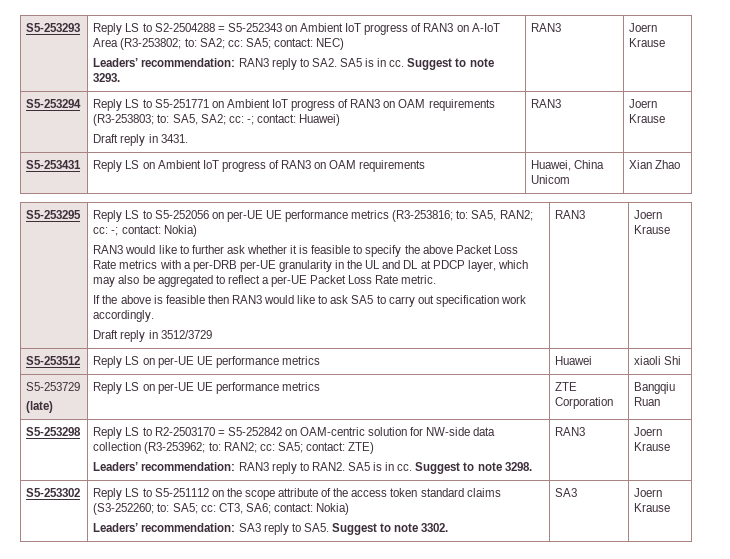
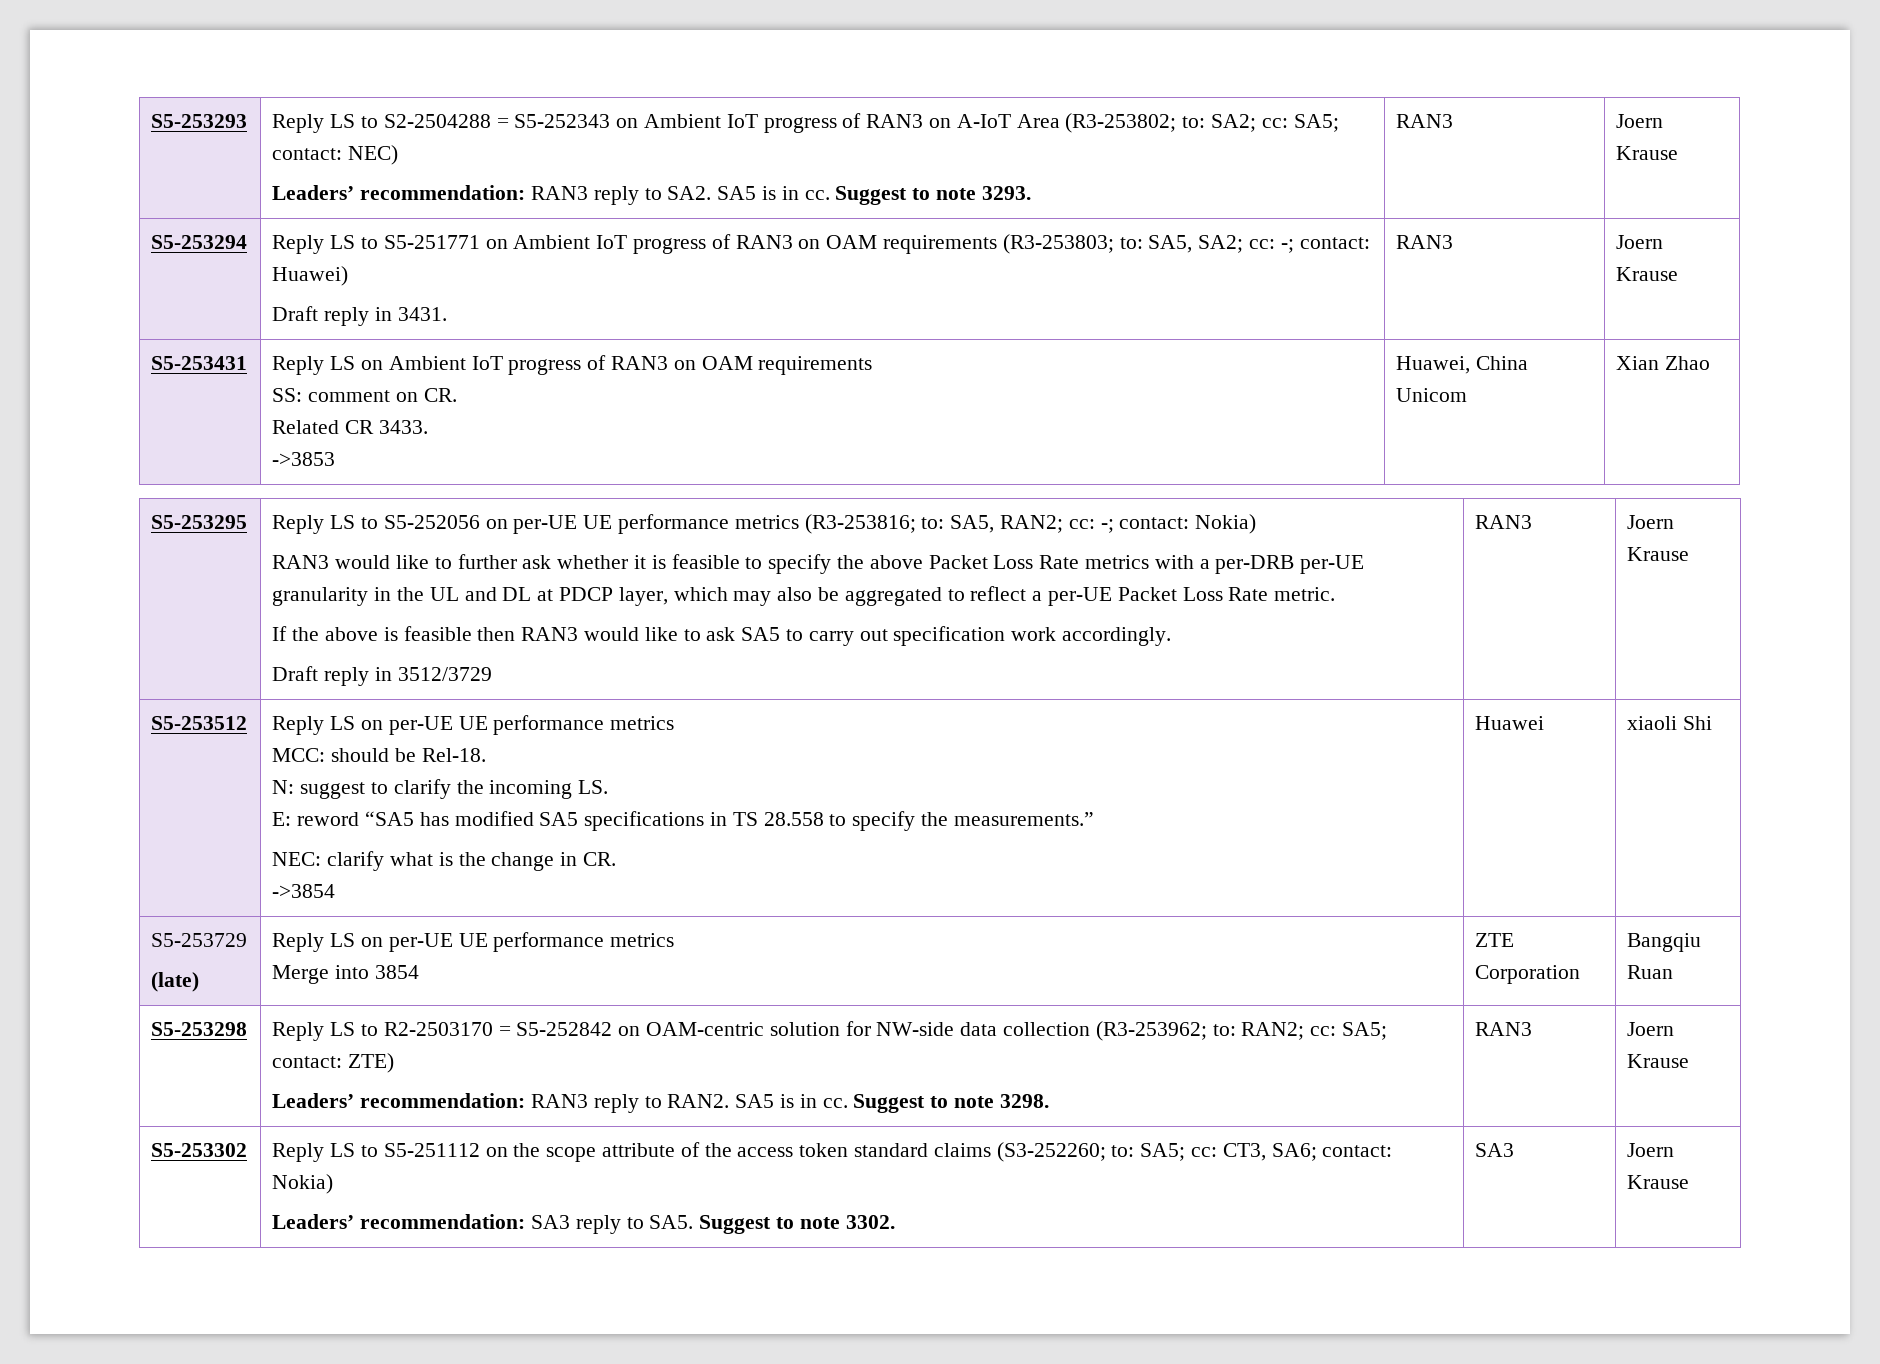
(426, 166) none -> [272,388,457,402] [272,420,428,434] [272,452,336,466] // SS: comment on CR. // Related CR 3433. // ->3853
(320, 360) none -> [272,748,486,762] [272,779,609,799] [272,811,1094,831] [272,851,616,871] [272,884,336,898] // MCC: should be Rel-18. // N: suggest to clarify the incoming LS. // E: reword “SA5 has modified SA5 specifications in TS 28.558 to specify the measurements.” // NEC: clarify what is the change in CR. // ->3854
(320, 386) none -> [272,965,419,984] // Merge into 3854

